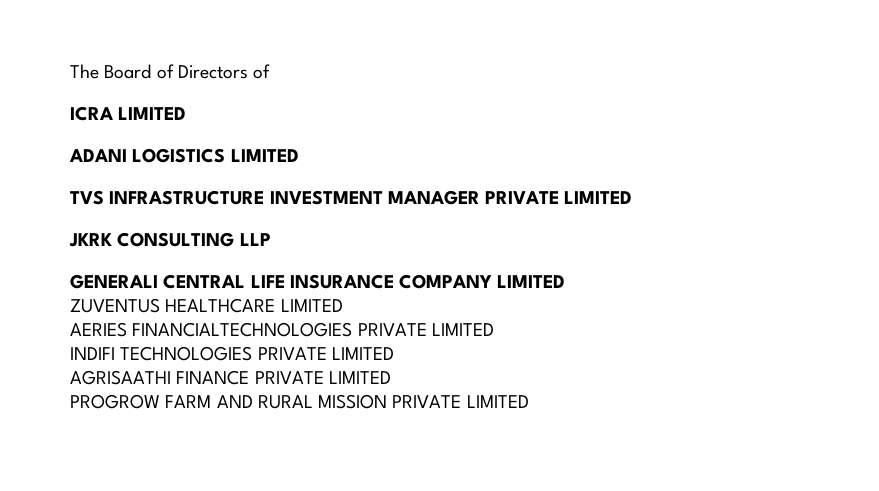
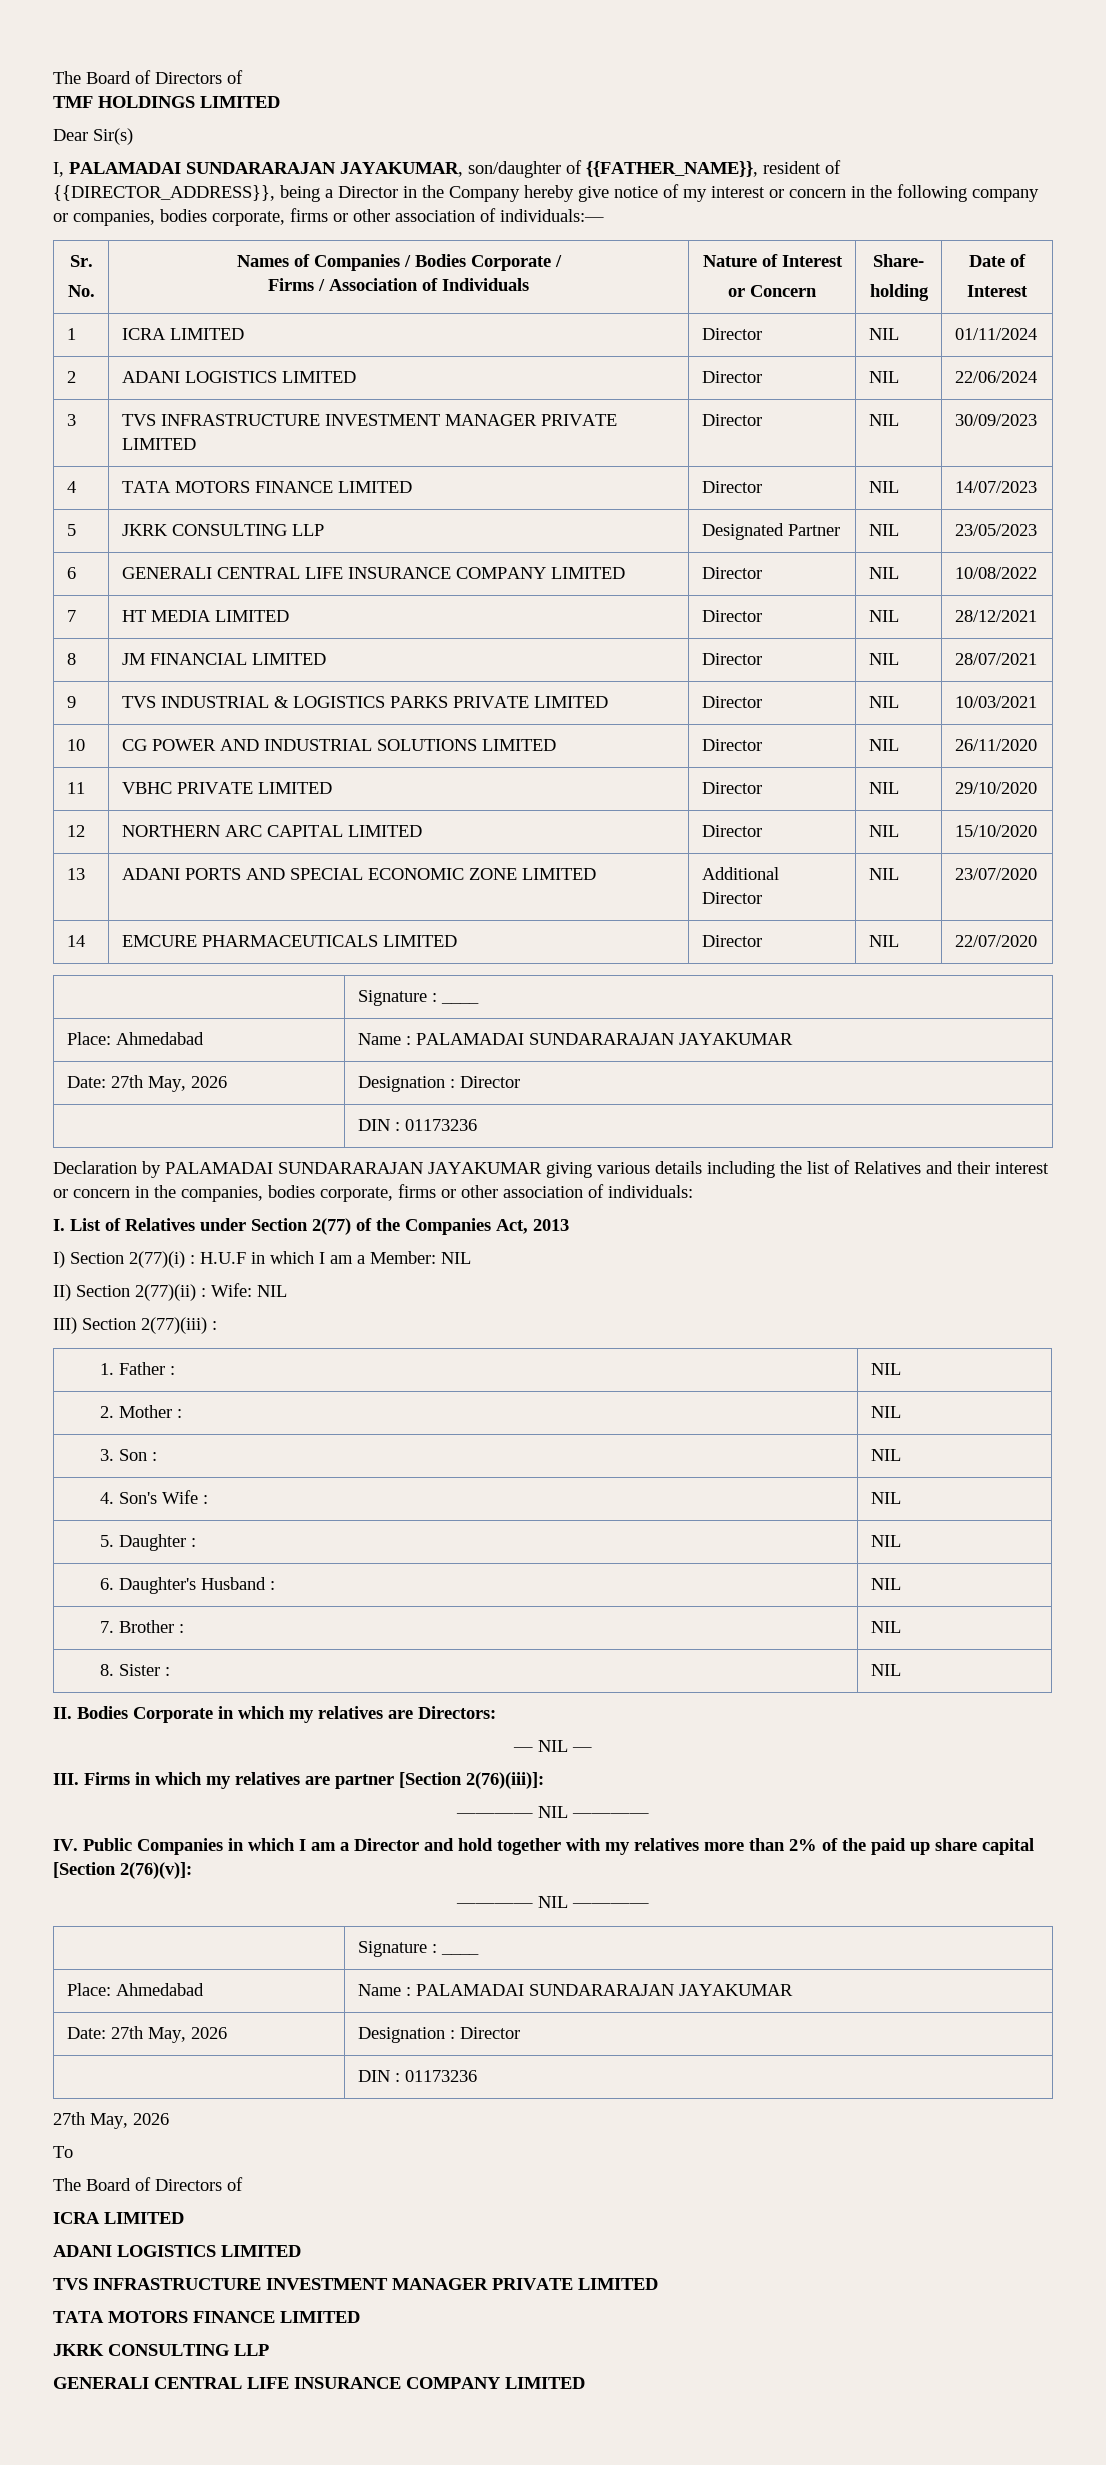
[70,64,271,79] The Board of Directors of -> [53,70,243,84] [53,96,280,108] [53,128,133,145] [53,160,841,178] [53,184,1039,202] [53,208,604,226] [69,255,93,267] [67,285,95,297] [236,254,562,271] [268,278,529,291] [702,254,843,267] [728,285,817,297] [873,254,924,267] [869,284,929,301] [969,254,1026,267] [967,285,1028,297] [66,328,76,340] [121,328,244,340] [701,328,762,340] [868,328,899,340] [954,328,1037,340] [66,371,76,383] [121,371,356,383] [701,371,762,383] [868,371,899,383] [954,371,1037,383] [66,414,76,426] [121,414,617,426] [121,438,196,450] [701,414,762,426] [868,414,899,426] [954,414,1037,426] [66,481,76,493] [121,481,412,493] [701,481,762,493] [868,481,899,493] [954,481,1037,493] [66,524,76,536] [121,524,324,536] [701,523,840,540] [868,524,899,536] [954,524,1037,536] [66,567,76,579] [121,567,625,579] [701,567,762,579] [868,567,899,579] [954,567,1037,579] [66,610,76,622] [121,610,289,622] [701,610,762,622] [868,610,899,622] [954,610,1037,622] [66,653,76,665] [121,653,326,665] [701,653,762,665] [868,653,899,665] [954,653,1037,665] [66,696,76,708] [121,696,608,708] [701,696,762,708] [868,696,899,708] [954,696,1037,708] [66,739,85,751] [121,739,556,751] [701,739,762,751] [868,739,899,751] [954,739,1037,751] [66,782,85,794] [121,782,332,794] [701,782,762,794] [868,782,899,794] [954,782,1037,794] [66,825,85,837] [121,825,422,837] [701,825,762,837] [868,825,899,837] [954,825,1037,837] [66,868,85,880] [121,868,596,880] [701,867,779,880] [701,892,762,904] [868,868,899,880] [954,868,1037,880] [66,935,85,947] [121,935,457,947] [701,935,762,947] [868,935,899,947] [954,935,1037,947] [357,990,437,1006] [440,1002,479,1004] [66,1032,204,1045] [357,1033,793,1045] [66,1075,227,1092] [357,1076,520,1092] [357,1119,477,1131] [53,1160,1049,1178] [53,1184,693,1202] [53,1218,569,1235] [53,1251,471,1268] [53,1283,287,1301] [53,1317,217,1334] [99,1362,175,1375] [870,1363,901,1375] [99,1405,182,1418] [870,1406,901,1418] [99,1449,157,1461] [870,1449,901,1461] [99,1490,208,1504] [870,1492,901,1504] [99,1534,196,1551] [870,1535,901,1547] [99,1577,275,1594] [870,1578,901,1590] [99,1620,184,1633] [870,1621,901,1633] [99,1664,170,1676] [870,1664,901,1676] [53,1706,496,1723] [513,1740,592,1752] [53,1772,544,1789] [456,1806,649,1818] [53,1838,1034,1855] [53,1862,192,1879] [456,1896,649,1908] [357,1941,437,1957] [440,1953,479,1955] [66,1983,204,1996] [357,1984,793,1996] [66,2026,227,2043] [357,2027,520,2043] [357,2070,477,2082] [53,2112,169,2129] [53,2146,73,2158] [53,2177,243,2191] The Board of Directors of // TMF HOLDINGS LIMITED // Dear Sir(s) // I, PALAMADAI SUNDARARAJAN JAYAKUMAR, son/daughter of {{FATHER_NAME}}, resident of {{DIRECTOR_ADDRESS}}, being a Director in the Company hereby give notice of my interest or concern in the following company or companies, bodies corporate, firms or other association of individuals:— // Sr. // No. | Names of Companies / Bodies Corporate / // Firms / Association of Individuals | Nature of Interest // or Concern | Share- // holding | Date of // Interest // 1 | ICRA LIMITED | Director | NIL | 01/11/2024 // 2 | ADANI LOGISTICS LIMITED | Director | NIL | 22/06/2024 // 3 | TVS INFRASTRUCTURE INVESTMENT MANAGER PRIVATE LIMITED | Director | NIL | 30/09/2023 // 4 | TATA MOTORS FINANCE LIMITED | Director | NIL | 14/07/2023 // 5 | JKRK CONSULTING LLP | Designated Partner | NIL | 23/05/2023 // 6 | GENERALI CENTRAL LIFE INSURANCE COMPANY LIMITED | Director | NIL | 10/08/2022 // 7 | HT MEDIA LIMITED | Director | NIL | 28/12/2021 // 8 | JM FINANCIAL LIMITED | Director | NIL | 28/07/2021 // 9 | TVS INDUSTRIAL & LOGISTICS PARKS PRIVATE LIMITED | Director | NIL | 10/03/2021 // 10 | CG POWER AND INDUSTRIAL SOLUTIONS LIMITED | Director | NIL | 26/11/2020 // 11 | VBHC PRIVATE LIMITED | Director | NIL | 29/10/2020 // 12 | NORTHERN ARC CAPITAL LIMITED | Director | NIL | 15/10/2020 // 13 | ADANI PORTS AND SPECIAL ECONOMIC ZONE LIMITED | Additional Director | NIL | 23/07/2020 // 14 | EMCURE PHARMACEUTICALS LIMITED | Director | NIL | 22/07/2020 // | Signature : ____ // Place: Ahmedabad | Name : PALAMADAI SUNDARARAJAN JAYAKUMAR // Date: 27th May, 2026 | Designation : Director // | DIN : 01173236 // Declaration by PALAMADAI SUNDARARAJAN JAYAKUMAR giving various details including the list of Relatives and their interest or concern in the companies, bodies corporate, firms or other association of individuals: // I. List of Relatives under Section 2(77) of the Companies Act, 2013 // I) Section 2(77)(i) : H.U.F in which I am a Member: NIL // II) Section 2(77)(ii) : Wife: NIL // III) Section 2(77)(iii) : // 1. Father : | NIL // 2. Mother : | NIL // 3. Son : | NIL // 4. Son's Wife : | NIL // 5. Daughter : | NIL // 6. Daughter's Husband : | NIL // 7. Brother : | NIL // 8. Sister : | NIL // II. Bodies Corporate in which my relatives are Directors: // — NIL — // III. Firms in which my relatives are partner [Section 2(76)(iii)]: // ———— NIL ———— // IV. Public Companies in which I am a Director and hold together with my relatives more than 2% of the paid up share capital [Section 2(76)(v)]: // ———— NIL ———— // | Signature : ____ // Place: Ahmedabad | Name : PALAMADAI SUNDARARAJAN JAYAKUMAR // Date: 27th May, 2026 | Designation : Director // | DIN : 01173236 // 27th May, 2026 // To // The Board of Directors of
(633, 197) none -> [53,2311,360,2323] // TATA MOTORS FINANCE LIMITED
[70,298,343,313] [70,322,494,337] [70,346,394,361] [70,370,391,385] [70,394,529,409] // ZUVENTUS HEALTHCARE LIMITED // AERIES FINANCIALTECHNOLOGIES PRIVATE LIMITED // INDIFI TECHNOLOGIES PRIVATE LIMITED // AGRISAATHI FINANCE PRIVATE LIMITED // PROGROW FARM AND RURAL MISSION PRIVATE LIMITED -> (585, 2383) none

